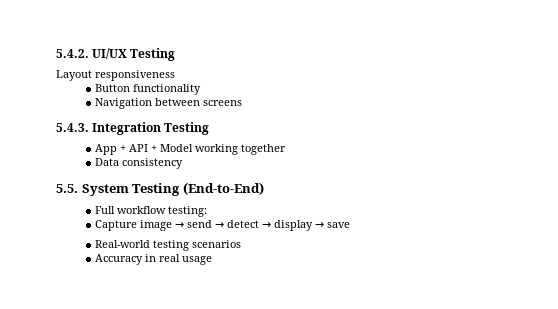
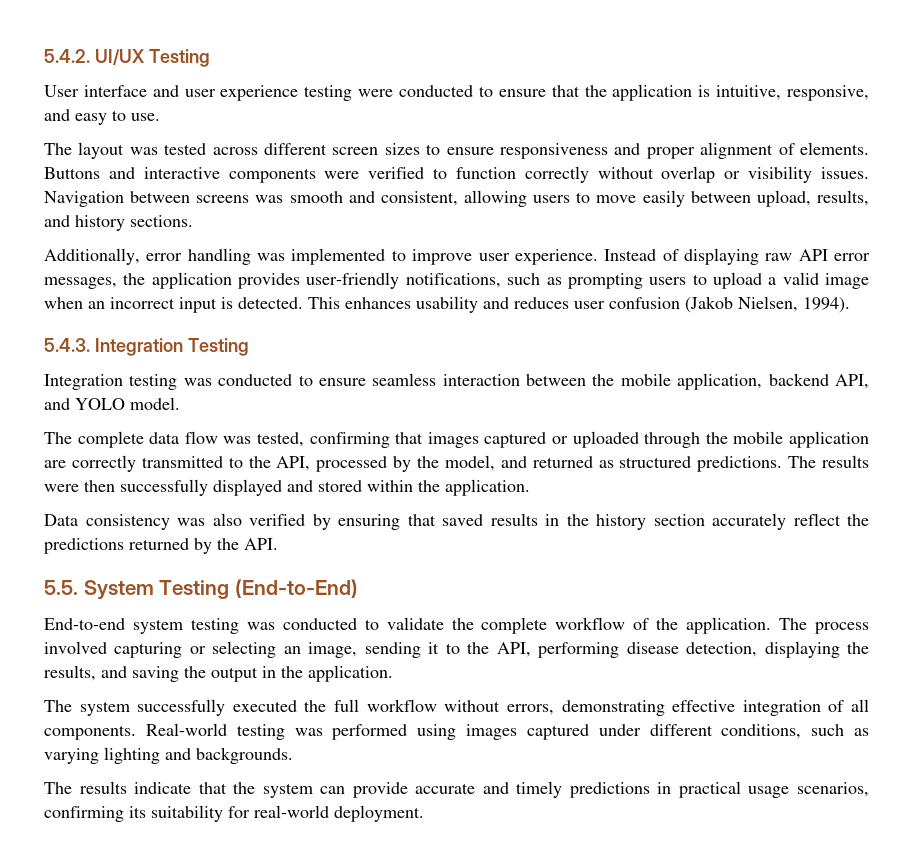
[56,70,175,81] [95,84,202,95] [95,98,243,109] [56,122,210,135] [95,144,287,155] [95,158,184,169] [56,182,264,196] [95,206,208,217] [95,220,351,231] [95,240,242,251] [95,254,213,265] Layout responsiveness // Button functionality // Navigation between screens // 5.4.3. Integration Testing // App + API + Model working together // Data consistency // 5.5. System Testing (End-to-End) // Full workflow testing: // Capture image → send → detect → display → save // Real-world testing scenarios // Accuracy in real usage -> [44,84,870,101] [44,109,160,125] [44,142,869,159] [44,166,869,183] [44,190,869,207] [44,215,193,231] [44,248,871,265] [44,272,870,289] [44,296,850,313] [44,338,249,356] [44,373,869,390] [44,397,180,410] [44,431,870,448] [44,455,869,472] [44,479,530,496] [44,513,869,530] [44,538,278,554] [44,579,358,600] [44,617,870,634] [44,641,869,658] [44,665,393,682] [44,699,870,716] [44,723,870,740] [44,747,293,764] [44,781,869,798] [44,805,424,822] User interface and user experience testing were conducted to ensure that the application is intuitive, responsive, and easy to use. // The layout was tested across different screen sizes to ensure responsiveness and proper alignment of elements. Buttons and interactive components were verified to function correctly without overlap or visibility issues. Navigation between screens was smooth and consistent, allowing users to move easily between upload, results, and history sections. // Additionally, error handling was implemented to improve user experience. Instead of displaying raw API error messages, the application provides user-friendly notifications, such as prompting users to upload a valid image when an incorrect input is detected. This enhances usability and reduces user confusion (Jakob Nielsen, 1994). // 5.4.3. Integration Testing // Integration testing was conducted to ensure seamless interaction between the mobile application, backend API, and YOLO model. // The complete data flow was tested, confirming that images captured or uploaded through the mobile application are correctly transmitted to the API, processed by the model, and returned as structured predictions. The results were then successfully displayed and stored within the application. // Data consistency was also verified by ensuring that saved results in the history section accurately reflect the predictions returned by the API. // 5.5. System Testing (End-to-End) // End-to-end system testing was conducted to validate the complete workflow of the application. The process involved capturing or selecting an image, sending it to the API, performing disease detection, displaying the results, and saving the output in the application. // The system successfully executed the full workflow without errors, demonstrating effective integration of all components. Real-world testing was performed using images captured under different conditions, such as varying lighting and backgrounds. // The results indicate that the system can provide accurate and timely predictions in practical usage scenarios, confirming its suitability for real-world deployment.

